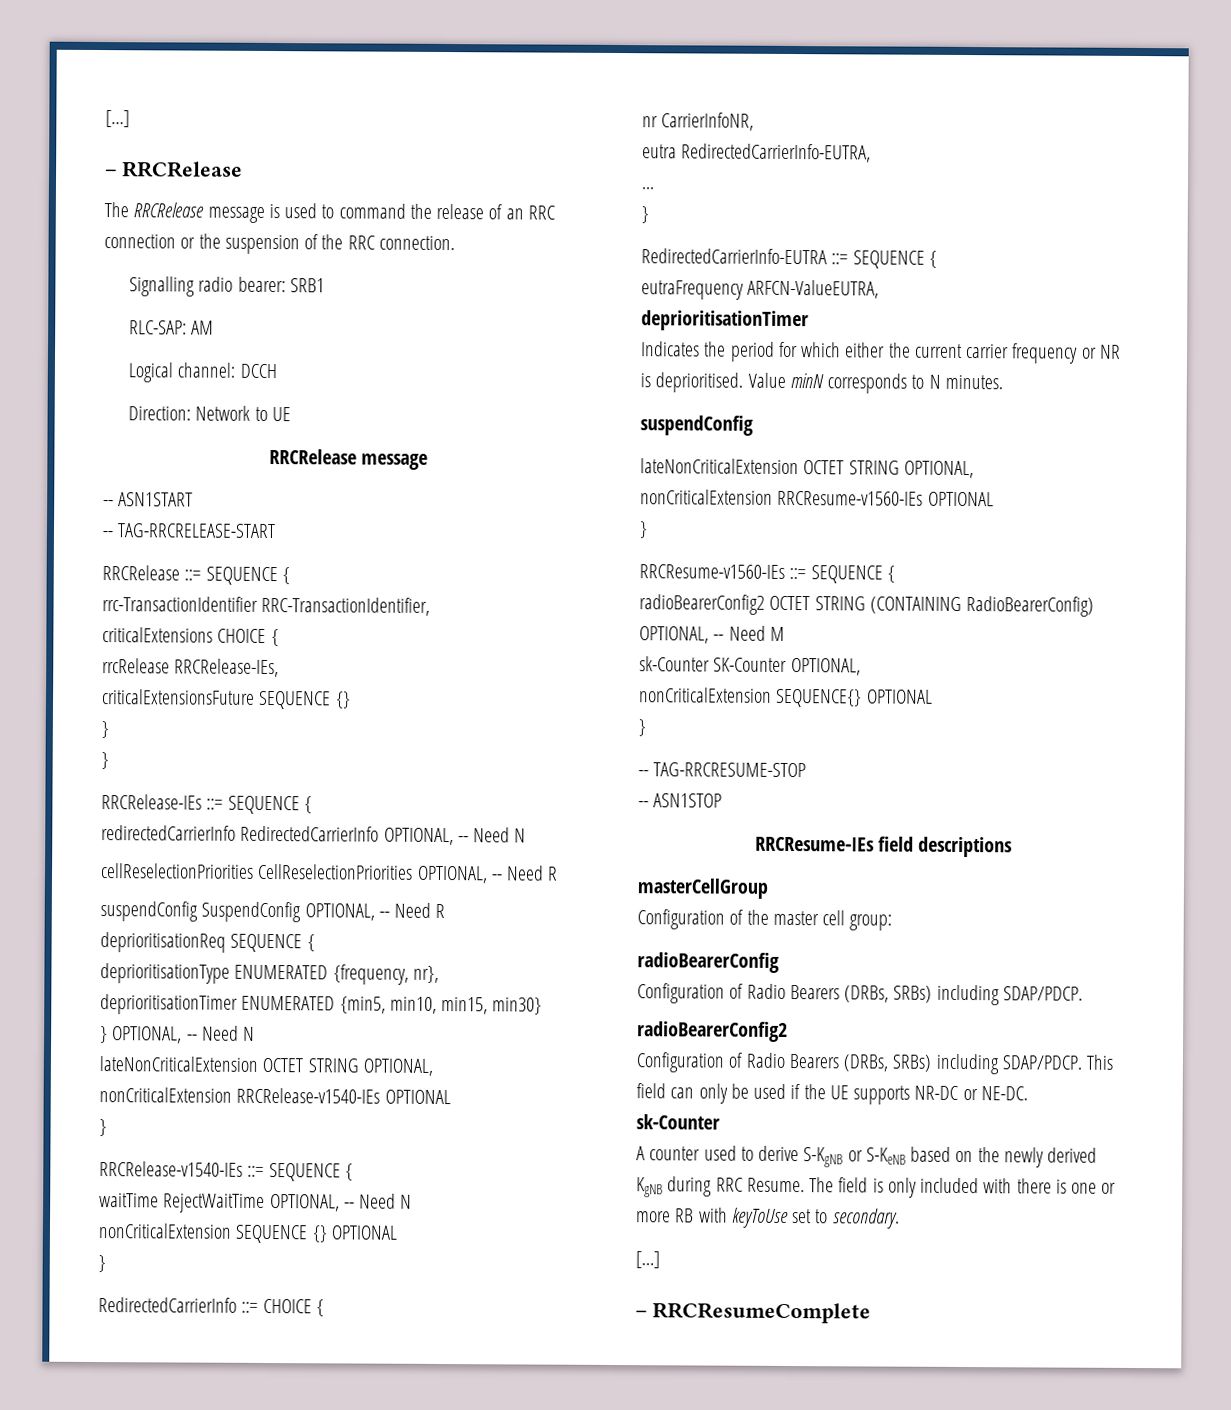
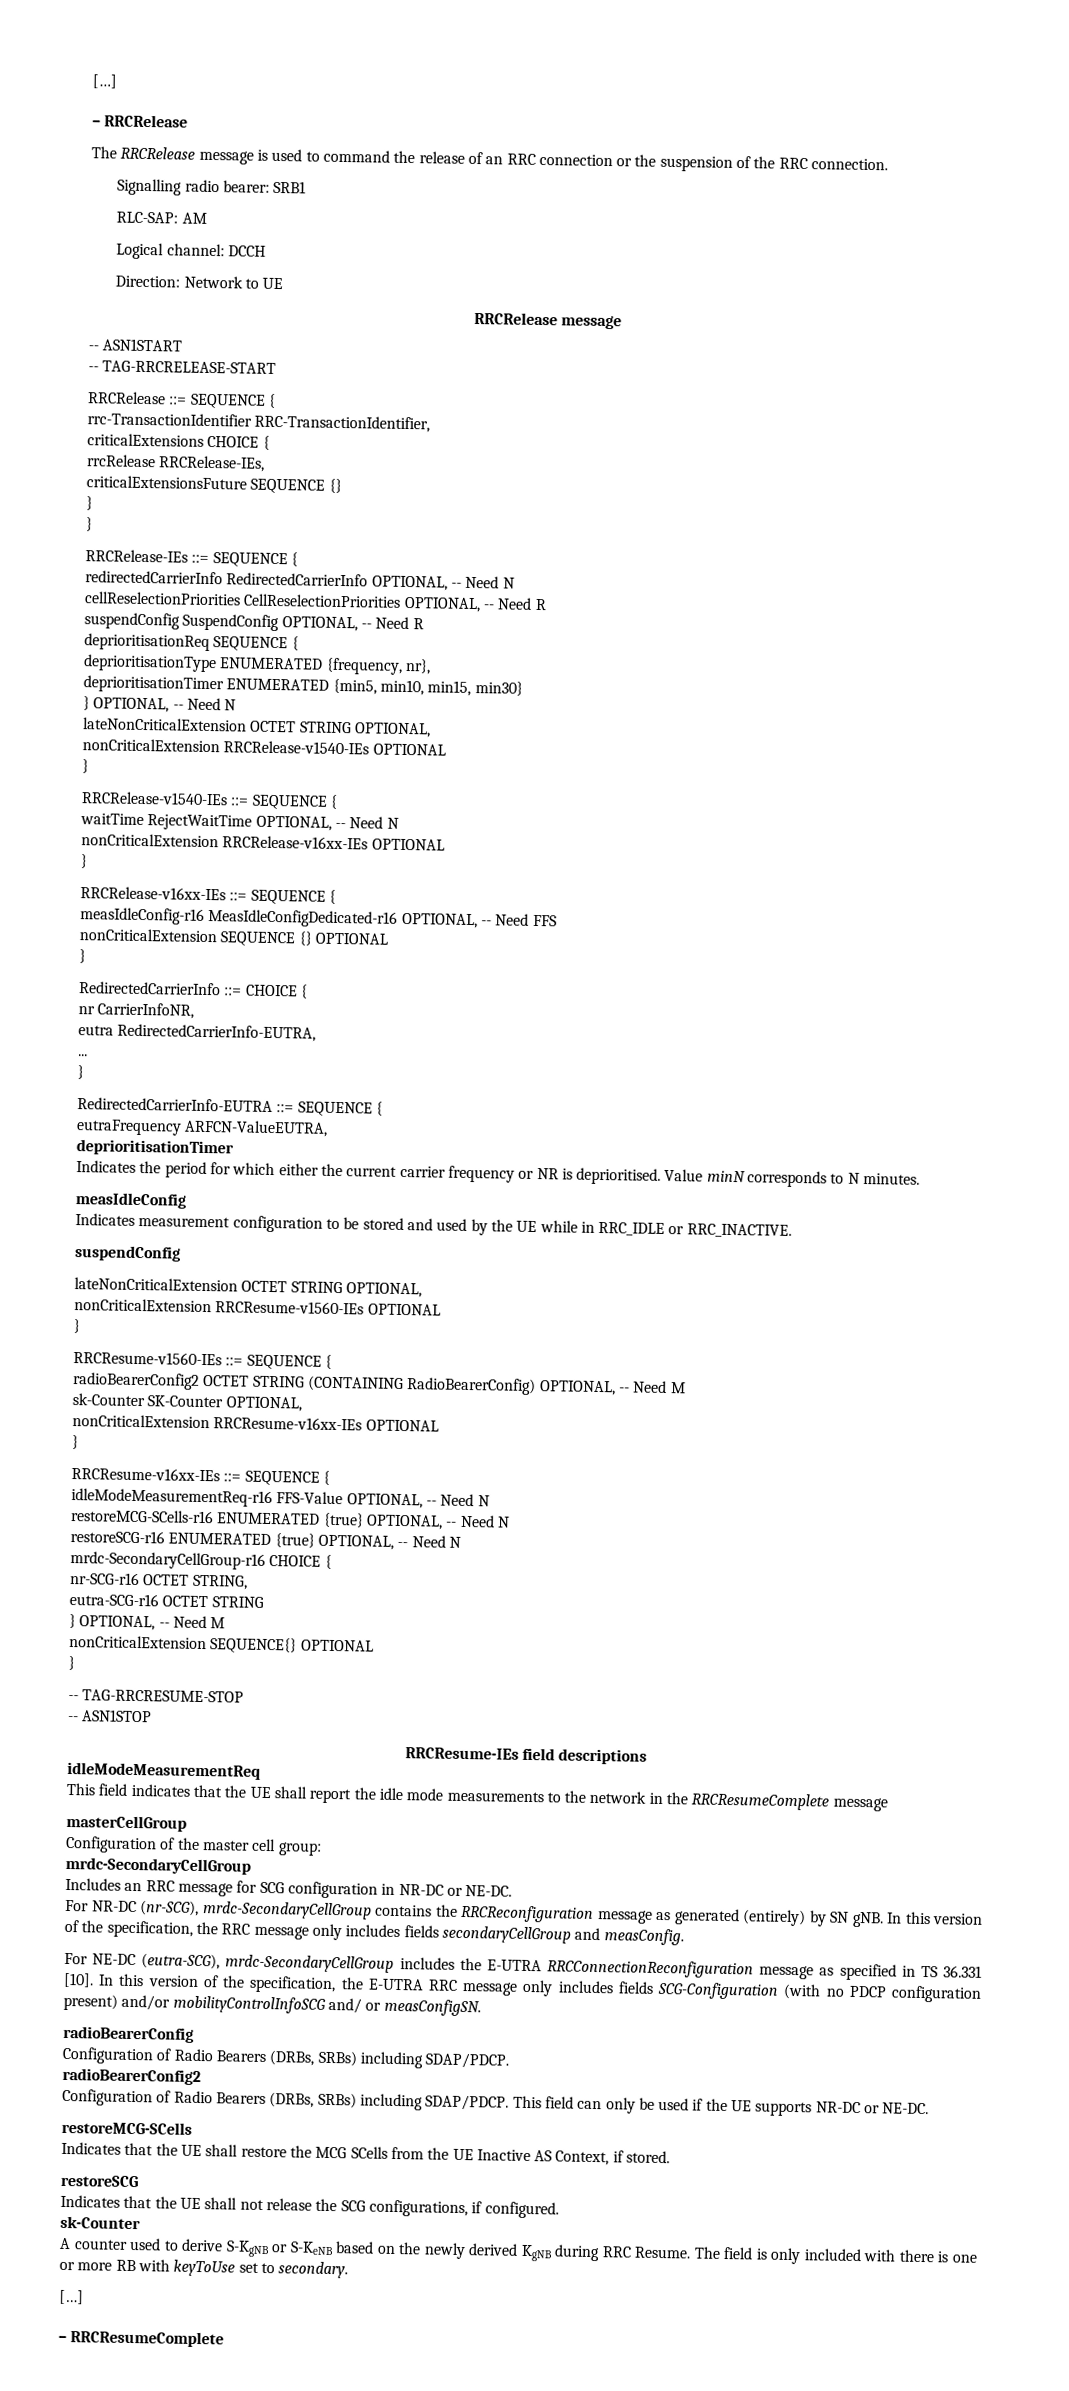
(413, 1201) none -> [81,833,445,851] [80,854,88,869] [80,886,336,905] [80,907,557,929] // nonCriticalExtension RRCRelease-v16xx-IEs OPTIONAL // } // RRCRelease-v16xx-IEs ::= SEQUENCE { // measIdleConfig-r16 MeasIdleConfigDedicated-r16 OPTIONAL, -- Need FFS
(1003, 382) none -> [75,1192,186,1209] [75,1213,792,1238] // measIdleConfig // Indicates measurement configuration to be stored and used by the UE while in RRC_IDLE or RRC_INACTIVE.
(861, 667) none -> [72,1414,439,1432] [72,1435,79,1450] [71,1467,330,1486] [71,1488,490,1509] [71,1509,510,1530] [70,1529,461,1550] [70,1550,332,1570] [70,1571,248,1590] [69,1592,264,1608] [69,1613,226,1631] // nonCriticalExtension RRCResume-v16xx-IEs OPTIONAL // } // RRCResume-v16xx-IEs ::= SEQUENCE { // idleModeMeasurementReq-r16 FFS-Value OPTIONAL, -- Need N // restoreMCG-SCells-r16 ENUMERATED {true} OPTIONAL, -- Need N // restoreSCG-r16 ENUMERATED {true} OPTIONAL, -- Need N // mrdc-SecondaryCellGroup-r16 CHOICE { // nr-SCG-r16 OCTET STRING, // eutra-SCG-r16 OCTET STRING // } OPTIONAL, -- Need M
(1013, 847) none -> [67,1761,261,1780] [66,1782,888,1812] // idleModeMeasurementReq // This field indicates that the UE shall report the idle mode measurements to the network in the RRCResumeComplete message
(893, 922) none -> [65,1856,251,1875] [65,1877,513,1899] [65,1899,983,1928] [64,1919,684,1946] [64,1952,983,1981] [63,1972,982,2003] [63,1993,481,2017] // mrdc-SecondaryCellGroup // Includes an RRC message for SCG configuration in NR-DC or NE-DC. // For NR-DC (nr-SCG), mrdc-SecondaryCellGroup contains the RRCReconfiguration message as generated (entirely) by SN gNB. In this version of the specification, the RRC message only includes fields secondaryCellGroup and measConfig. // For NE-DC (eutra-SCG), mrdc-SecondaryCellGroup includes the E-UTRA RRCConnectionReconfiguration message as specified in TS 36.331 [10]. In this version of the specification, the E-UTRA RRC message only includes fields SCG-Configuration (with no PDCP configuration present) and/or mobilityControlInfoSCG and/ or measConfigSN.
(1028, 1093) none -> [61,2120,192,2135] [61,2141,671,2166] [60,2174,139,2188] [60,2194,559,2219] // restoreMCG-SCells // Indicates that the UE shall restore the MCG SCells from the UE Inactive AS Context, if stored. // restoreSCG // Indicates that the UE shall not release the SCG configurations, if configured.

